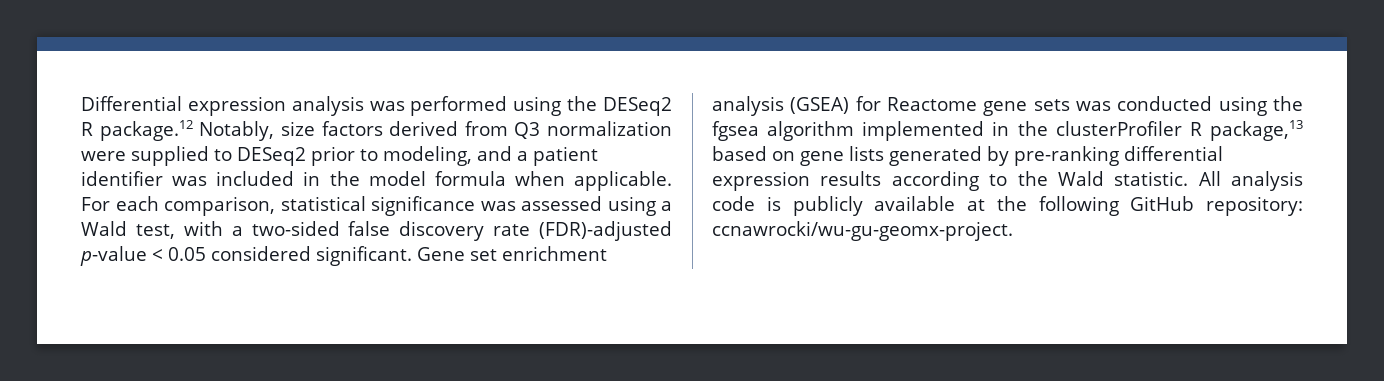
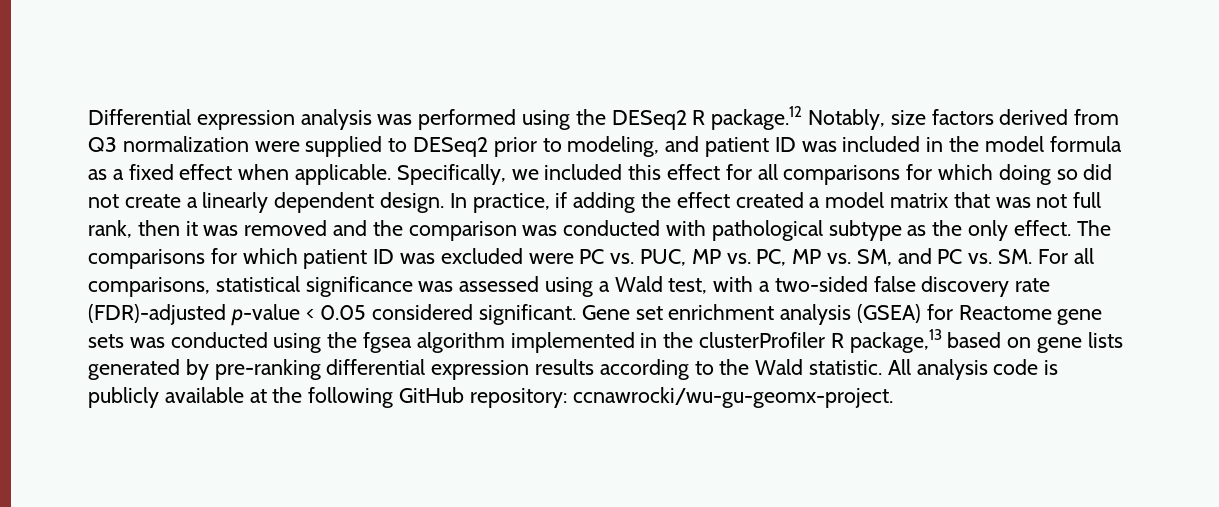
[517,146,598,166] [81,171,163,186] a patient identifier -> [705,137,796,157] patient ID
[514,171,672,191] [81,196,275,216] when applicable. For each comparison, -> [88,164,1113,185] [88,192,1102,213] [88,220,1111,241] [88,248,1094,269] [88,277,210,297] as a fixed effect when applicable. Specifically, we included this effect for all comparisons for which doing so did not create a linearly dependent design. In practice, if adding the effect created a model matrix that was not full rank, then it was removed and the comparison was conducted with pathological subtype as the only effect. The comparisons for which patient ID was excluded were PC vs. PUC, MP vs. PC, MP vs. SM, and PC vs. SM. For all comparisons,

